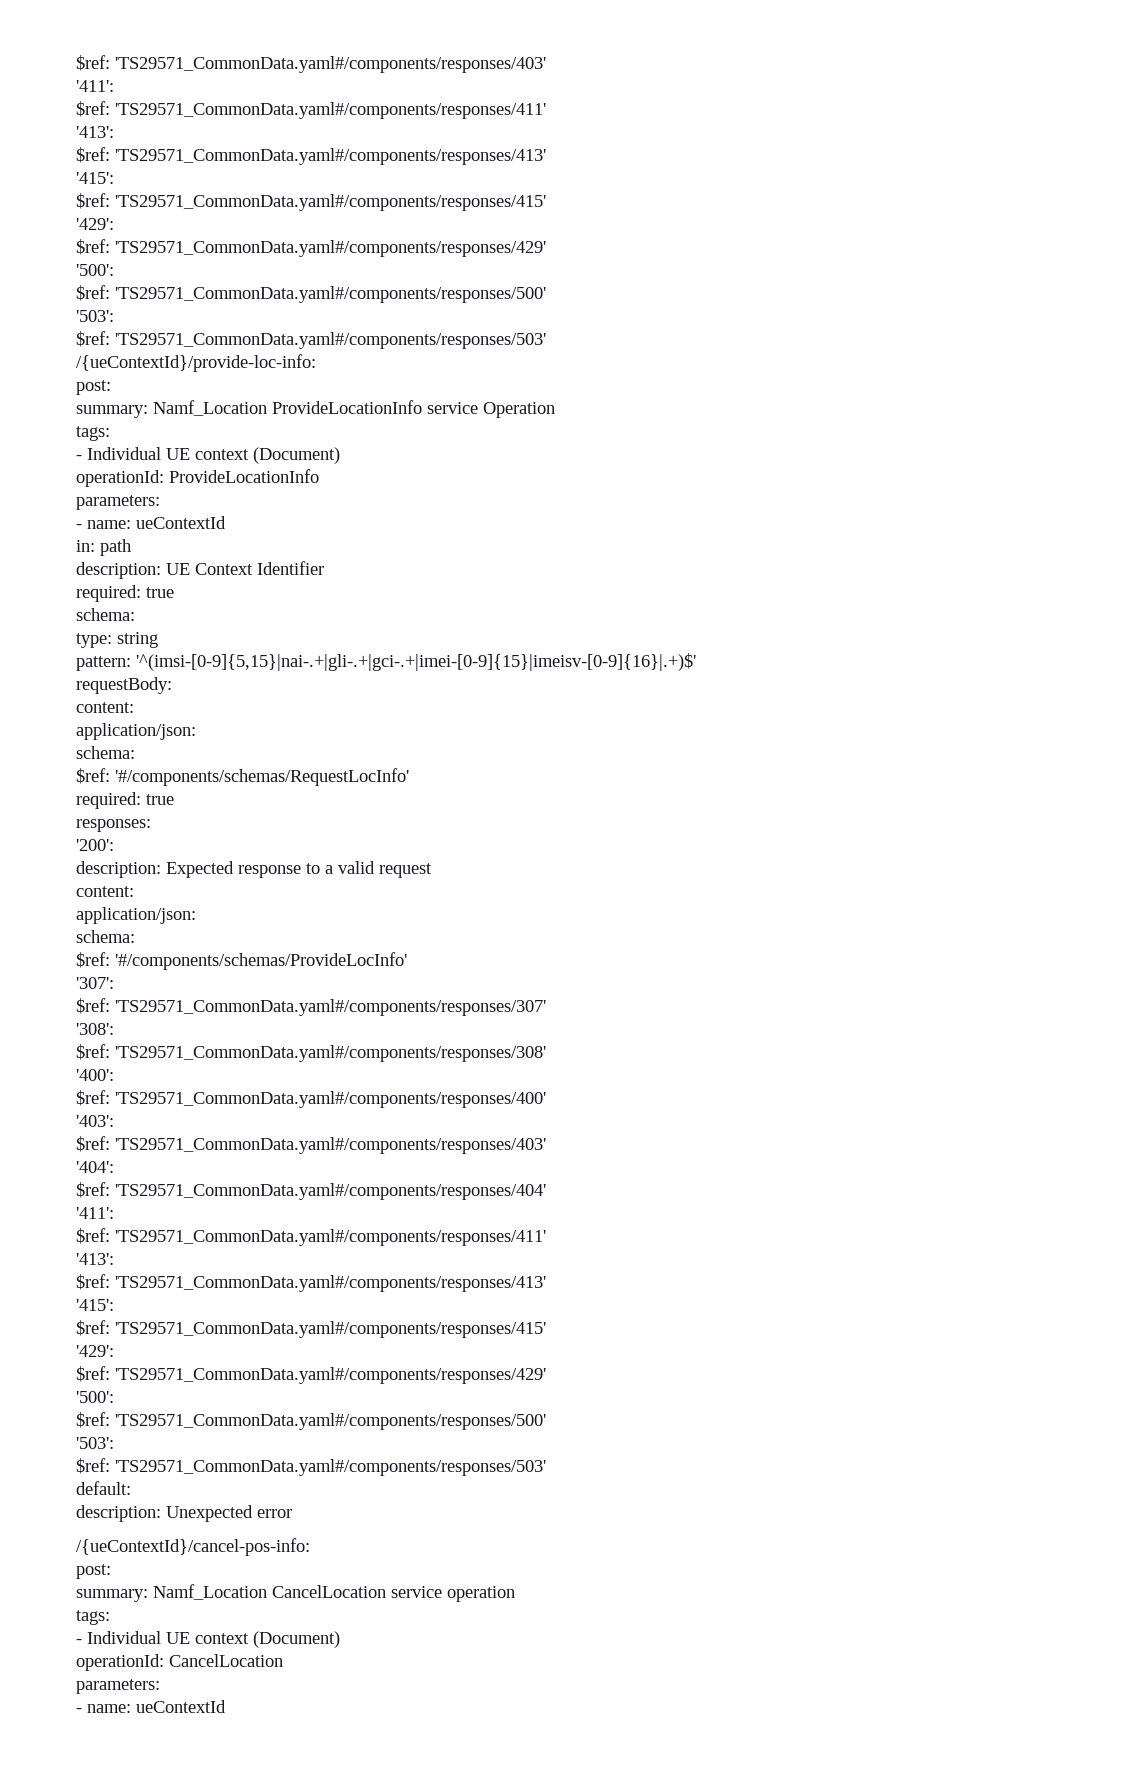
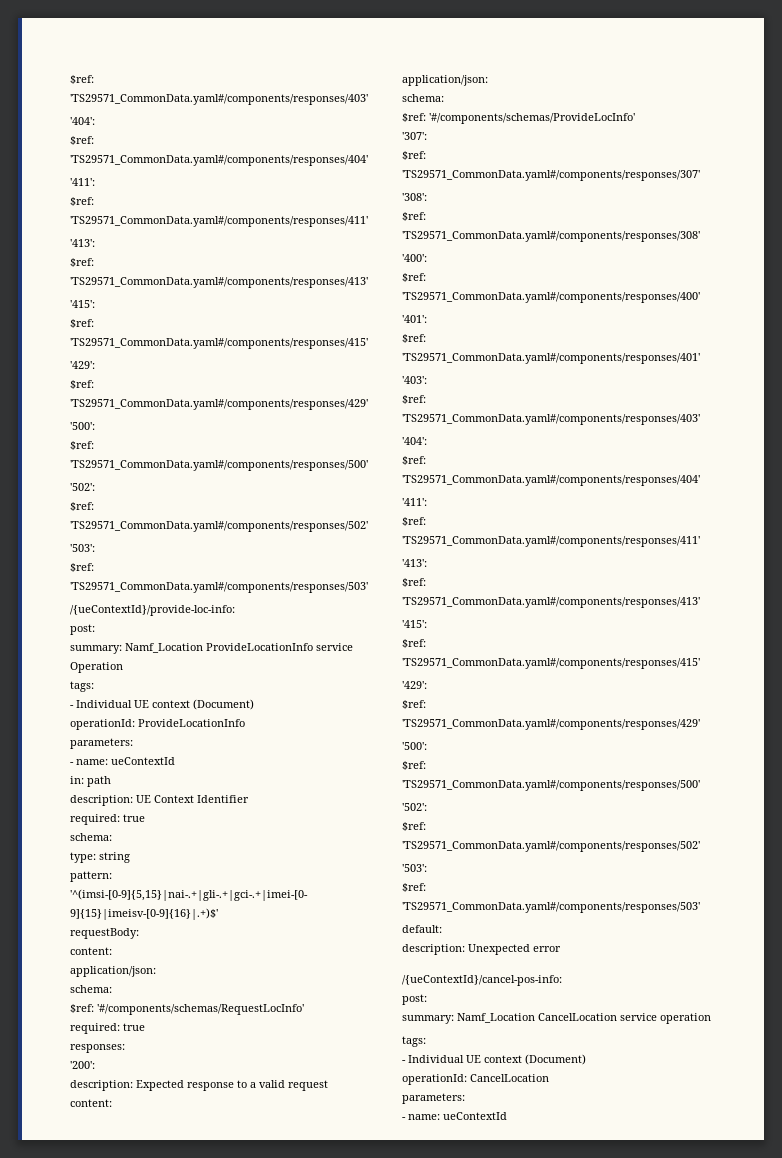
[76,55,546,73] $ref: 'TS29571_CommonData.yaml#/components/responses/403' -> [70,75,94,84] [70,94,368,105] [70,117,95,125] [70,136,94,145] [70,155,368,166] $ref: 'TS29571_CommonData.yaml#/components/responses/403' // '404': // $ref: 'TS29571_CommonData.yaml#/components/responses/404'
(546, 294) none -> [70,483,95,491] [70,502,94,511] [70,521,368,532] // '502': // $ref: 'TS29571_CommonData.yaml#/components/responses/502'
(546, 1099) none -> [402,315,427,323] [402,334,426,343] [402,353,700,364] // '401': // $ref: 'TS29571_CommonData.yaml#/components/responses/401'
(546, 1421) none -> [402,803,427,811] [402,822,426,831] [402,841,700,852] // '502': // $ref: 'TS29571_CommonData.yaml#/components/responses/502'

